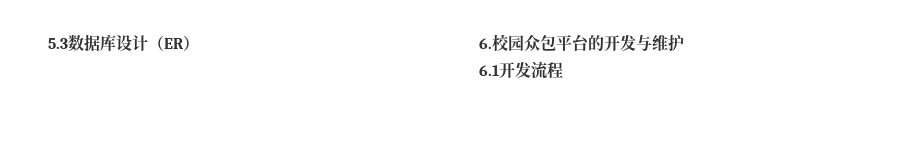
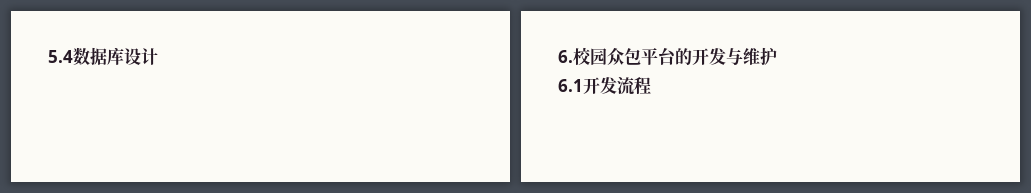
[48,38,68,49] 5.3 -> [48,50,73,63] 5.4
[148,35,199,51] （ER） -> (158, 56) none

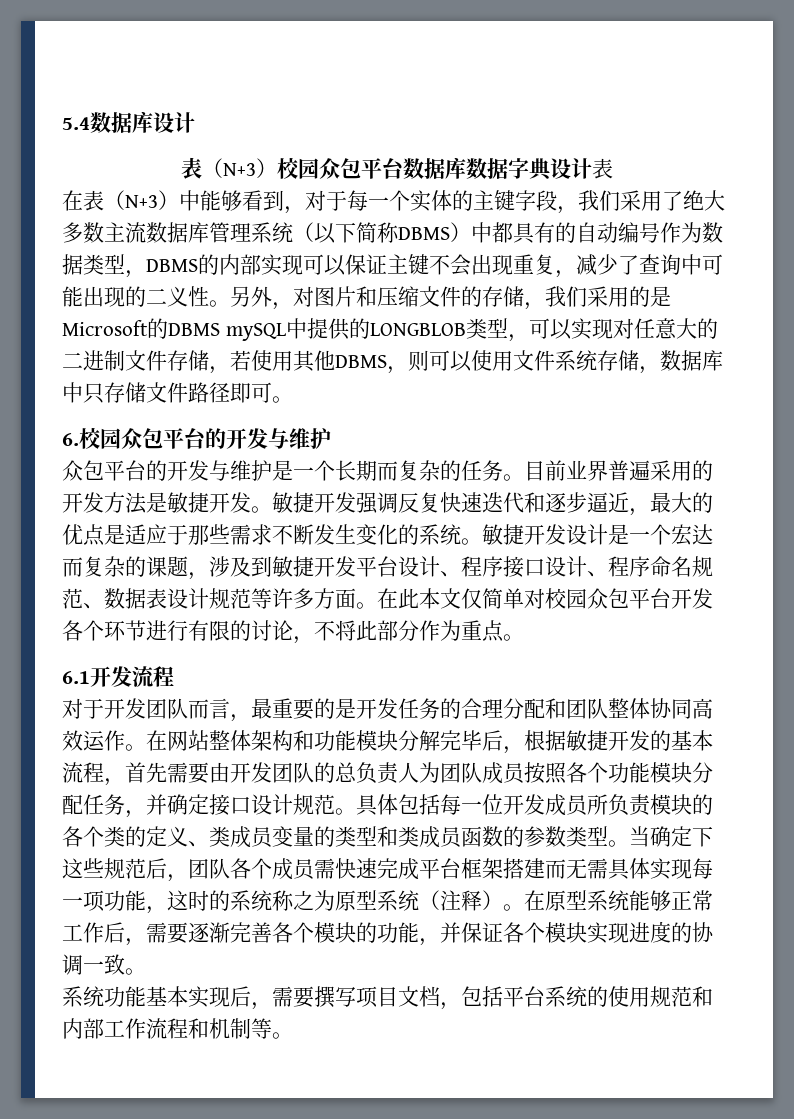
(158, 56) none -> [181,157,613,181] [62,190,725,214] [62,222,723,244] [62,254,723,278] [62,286,671,310] [62,318,718,342] [62,350,723,374] [62,382,293,404] // 表（N+3）校园众包平台数据库数据字典设计表 // 在表（N+3）中能够看到，对于每一个实体的主键字段，我们采用了绝大多数主流数据库管理系统（以下简称DBMS）中都具有的自动编号作为数据类型，DBMS的内部实现可以保证主键不会出现重复，减少了查询中可能出现的二义性。另外，对图片和压缩文件的存储，我们采用的是Microsoft的DBMS mySQL中提供的LONGBLOB类型，可以实现对任意大的二进制文件存储，若使用其他DBMS，则可以使用文件系统存储，数据库中只存储文件路径即可。
[558,77,651,95] 6.1开发流程 -> [62,460,713,481] [62,492,713,516] [62,524,713,546] [62,556,713,580] [62,588,713,609] [62,620,524,644] [62,666,174,687] [62,698,713,722] [62,730,713,754] [62,762,713,786] [62,794,713,818] [62,826,713,848] [62,858,713,882] [62,890,713,914] [62,921,714,946] [62,954,146,975] [62,986,713,1010] [62,1018,293,1039] 众包平台的开发与维护是一个长期而复杂的任务。目前业界普遍采用的开发方法是敏捷开发。敏捷开发强调反复快速迭代和逐步逼近，最大的优点是适应于那些需求不断发生变化的系统。敏捷开发设计是一个宏达而复杂的课题，涉及到敏捷开发平台设计、程序接口设计、程序命名规范、数据表设计规范等许多方面。在此本文仅简单对校园众包平台开发各个环节进行有限的讨论，不将此部分作为重点。 // 6.1开发流程 // 对于开发团队而言，最重要的是开发任务的合理分配和团队整体协同高效运作。在网站整体架构和功能模块分解完毕后，根据敏捷开发的基本流程，首先需要由开发团队的总负责人为团队成员按照各个功能模块分配任务，并确定接口设计规范。具体包括每一位开发成员所负责模块的各个类的定义、类成员变量的类型和类成员函数的参数类型。当确定下这些规范后，团队各个成员需快速完成平台框架搭建而无需具体实现每一项功能，这时的系统称之为原型系统（注释）。在原型系统能够正常工作后，需要逐渐完善各个模块的功能，并保证各个模块实现进度的协调一致。 // 系统功能基本实现后，需要撰写项目文档，包括平台系统的使用规范和内部工作流程和机制等。

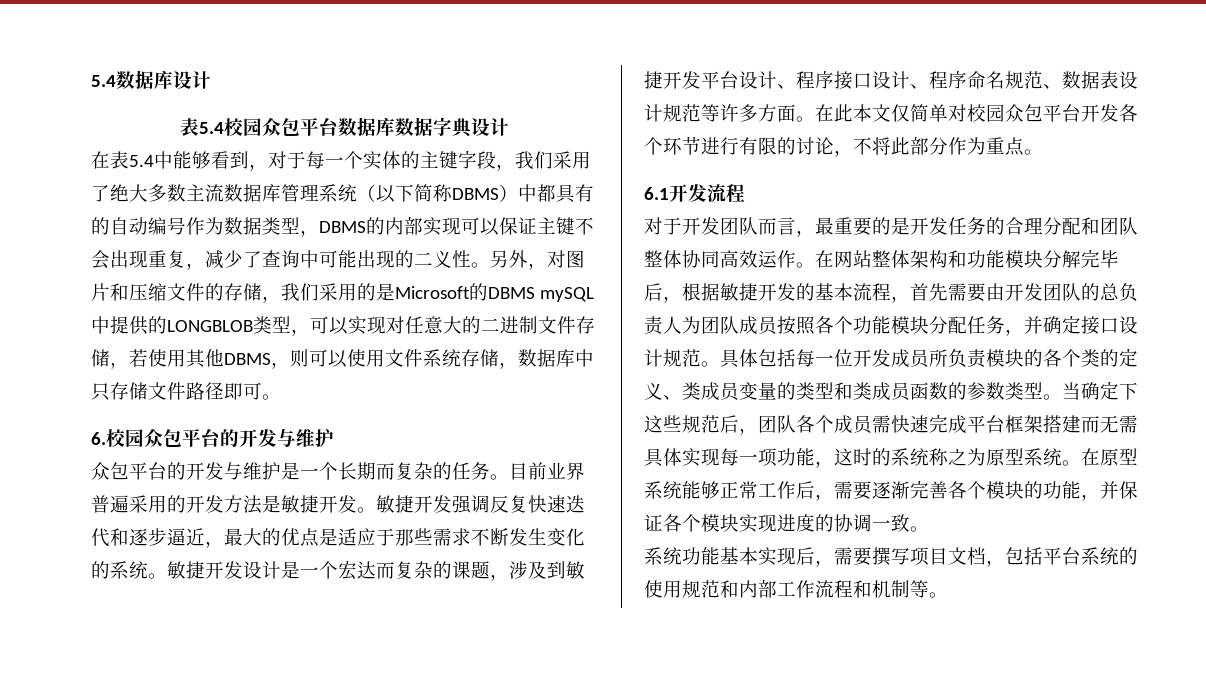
[202,158,277,178] （N+3） -> [198,122,224,134] 5.4
[592,158,613,179] 表 -> (509, 127) none
[104,190,179,210] （N+3） -> [129,155,154,167] 5.4
[419,890,503,911] （注释） -> (1062, 457) none

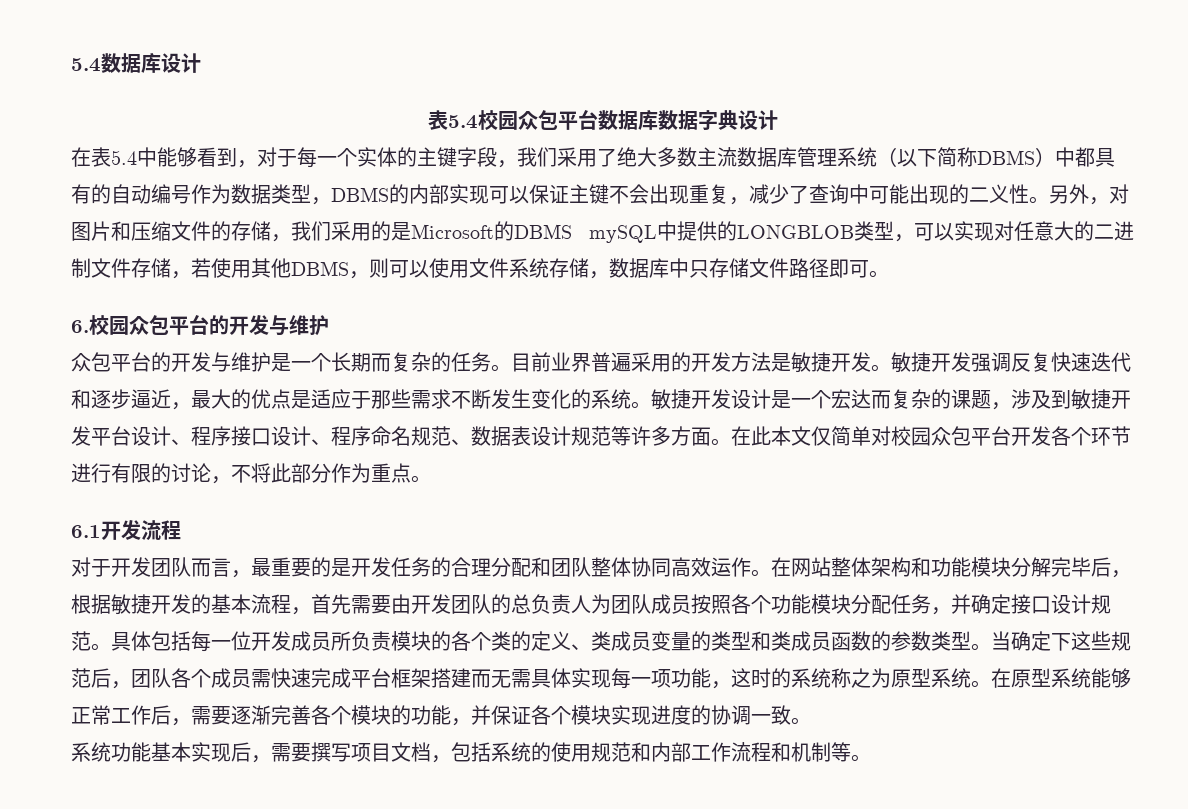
[1043,547,1081,565] 平台 -> (491, 752) none

